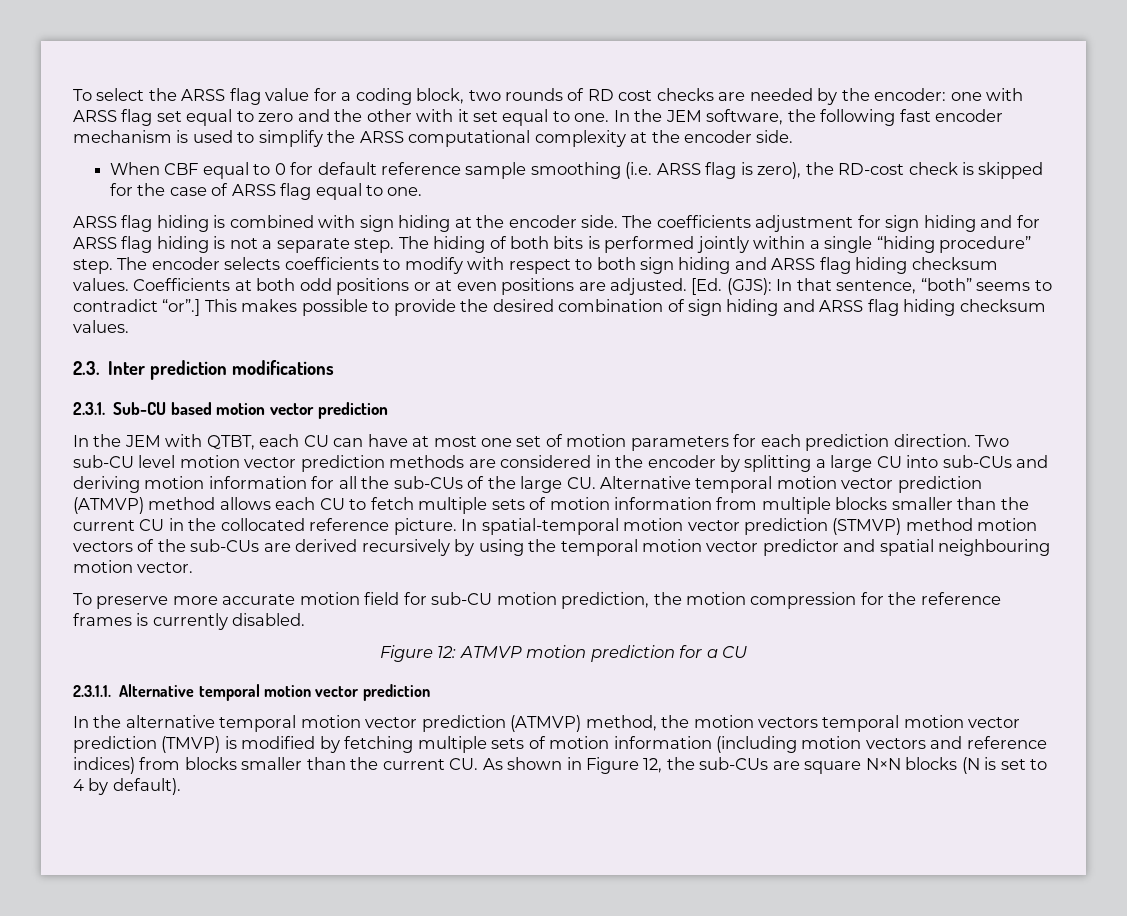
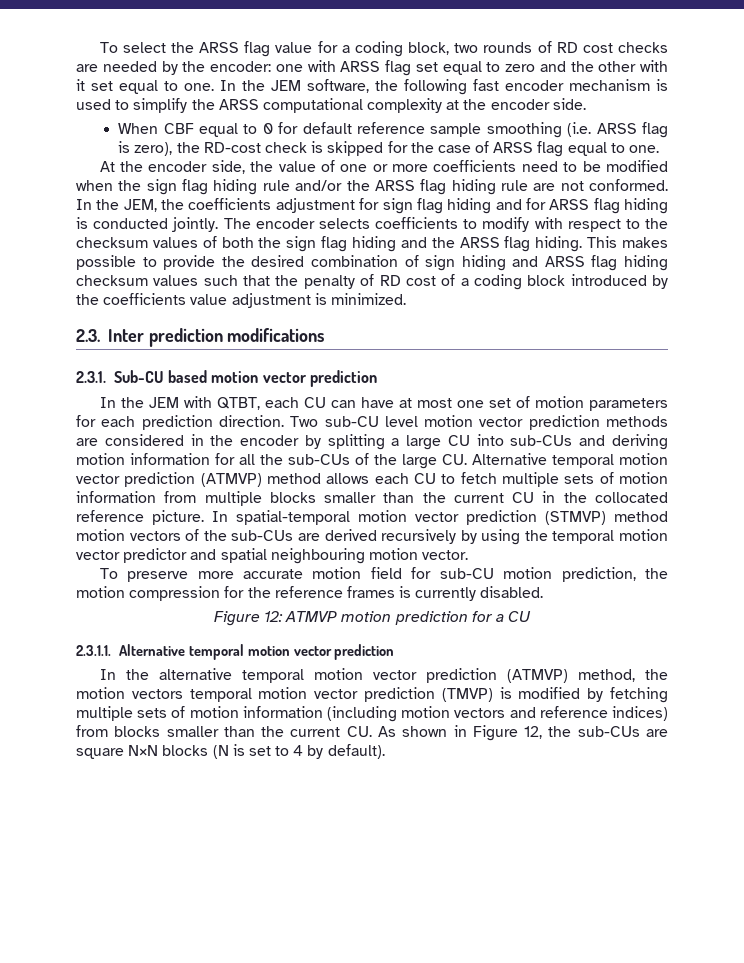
[73,215,653,232] ARSS flag hiding is combined with sign hiding at the encoder side. The -> [99,160,668,174] [76,179,668,195] [76,199,185,212] At the encoder side, the value of one or more coefficients need to be modified when the sign flag hiding rule and/or the ARSS flag hiding rule are not conformed. In the JEM, the
(920, 223) none -> [416,198,443,214] flag
[229,236,1032,253] [73,259,113,274] not a separate step. The hiding of both bits is performed jointly within a single “hiding procedure” step. -> [93,217,219,232] conducted jointly.
[596,257,998,274] [73,278,1052,295] [73,299,201,316] both sign hiding and ARSS flag hiding checksum values. Coefficients at both odd positions or at even positions are adjusted. [Ed. (GJS): In that sentence, “both” seems to contradict “or”.] -> [645,218,668,229] [76,236,583,252] the checksum values of both the sign flag hiding and the ARSS flag hiding.
[73,320,129,333] values. -> [153,274,668,290] [76,293,406,308] values such that the penalty of RD cost of a coding block introduced by the coefficients value adjustment is minimized.

